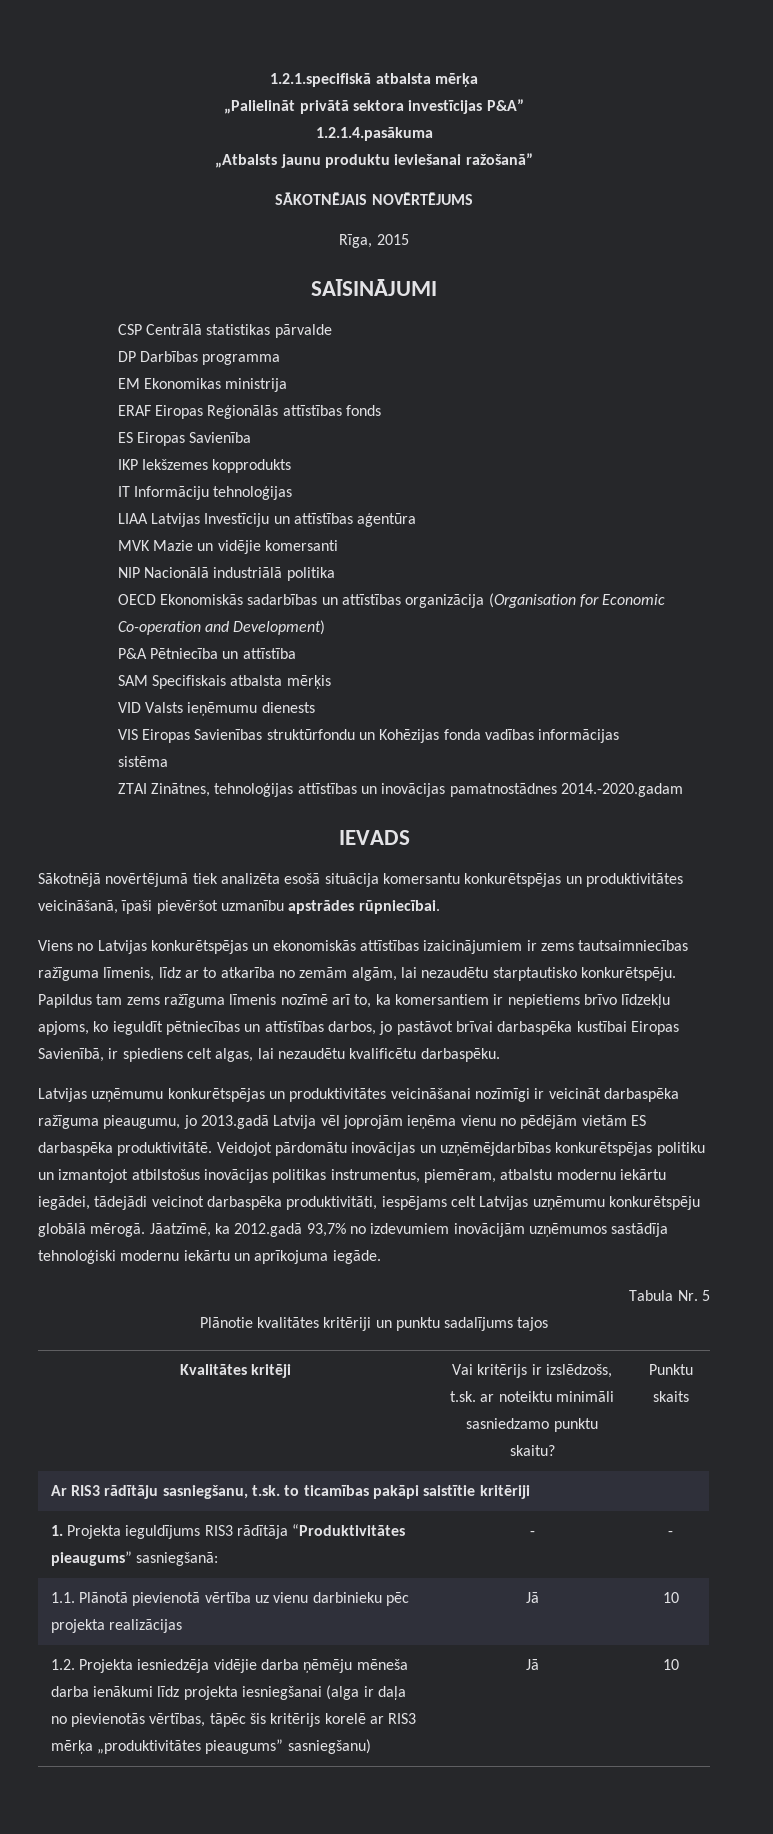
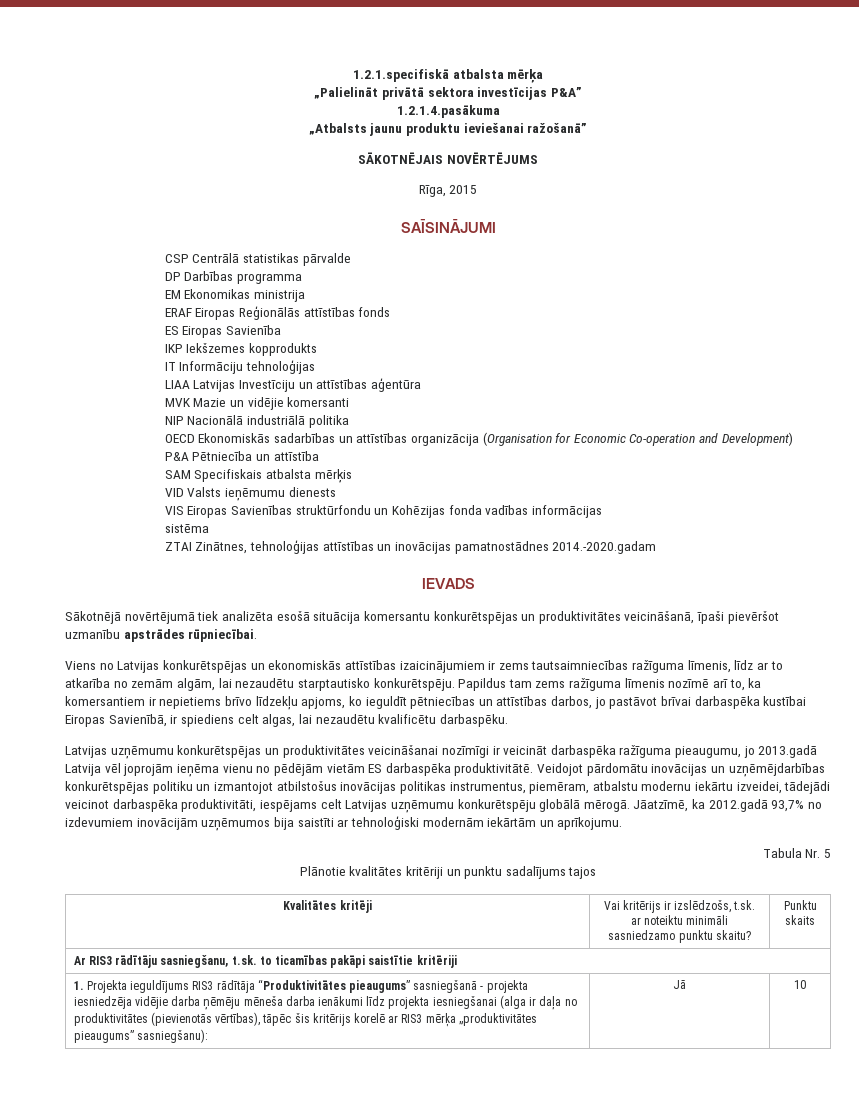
[38,1196,90,1210] iegādei, -> [736,781,782,794] izveidei,
[611,1223,669,1237] [38,1250,381,1264] sastādīja tehnoloģiski modernu iekārtu un aprīkojuma iegāde. -> [273,816,623,830] bija saistīti ar tehnoloģiski modernām iekārtām un aprīkojumu.
[136,1552,219,1566] [529,1531,535,1536] [668,1531,673,1536] [50,1592,409,1606] [50,1619,183,1633] [525,1592,539,1603] [662,1592,679,1603] [50,1659,134,1673] sasniegšanā: | - | - // 1.1. Plānotā pievienotā vērtība uz vienu darbinieku pēc projekta realizācijas | Jā | 10 // 1.2. Projekta -> [413,980,528,993] sasniegšanā - projekta
[71,1713,206,1727] pievienotās vērtības, -> [73,1012,261,1026] produktivitātes (pievienotās vērtības),
[287,1739,371,1754] sasniegšanu) -> [136,1029,208,1043] sasniegšanu):

